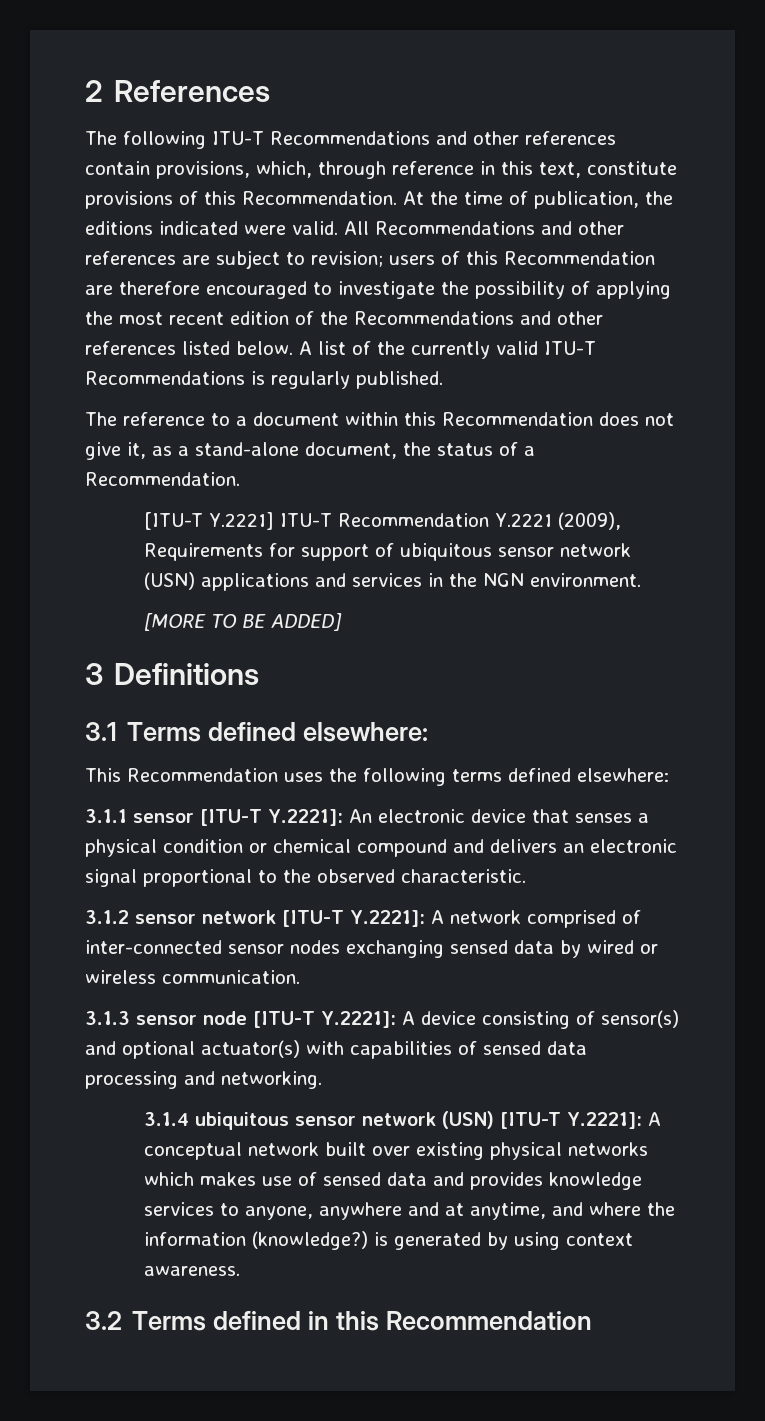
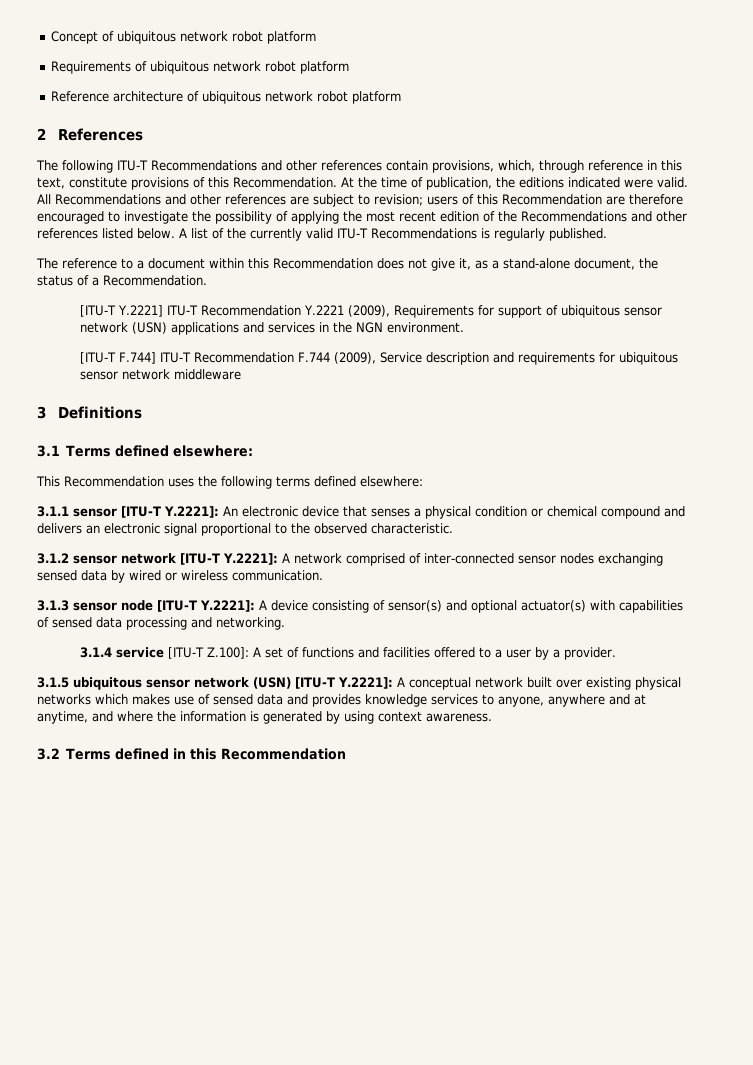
(85, 91) none -> [50,31,316,44] [50,61,349,74] [50,91,401,104] Concept of ubiquitous network robot platform // Requirements of ubiquitous network robot platform // Reference architecture of ubiquitous network robot platform //
[143,613,342,631] [MORE TO BE ADDED] -> [79,352,678,365] [79,369,241,380] [ITU-T F.744] ITU-T Recommendation F.744 (2009), Service description and requirements for ubiquitous sensor network middleware
(189, 1119) none -> [115,647,616,660] [37,677,69,688] service [ITU-T Z.100]: A set of functions and facilities offered to a user by a provider. // 3.1.5
[251,1231,368,1250] (knowledge?) -> (246, 716) none

